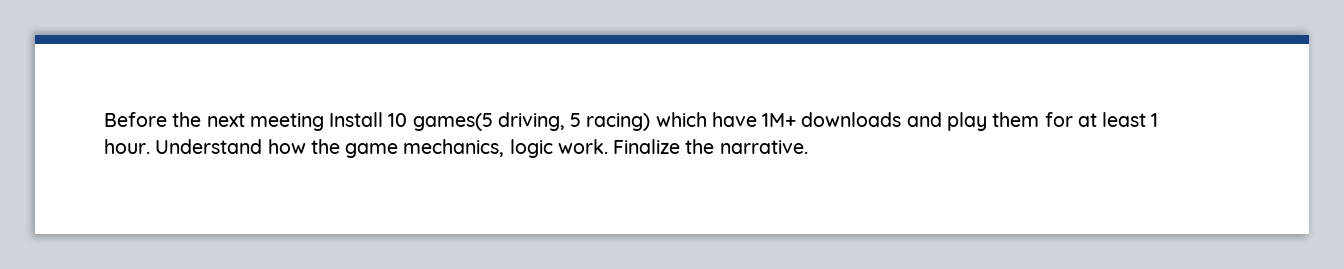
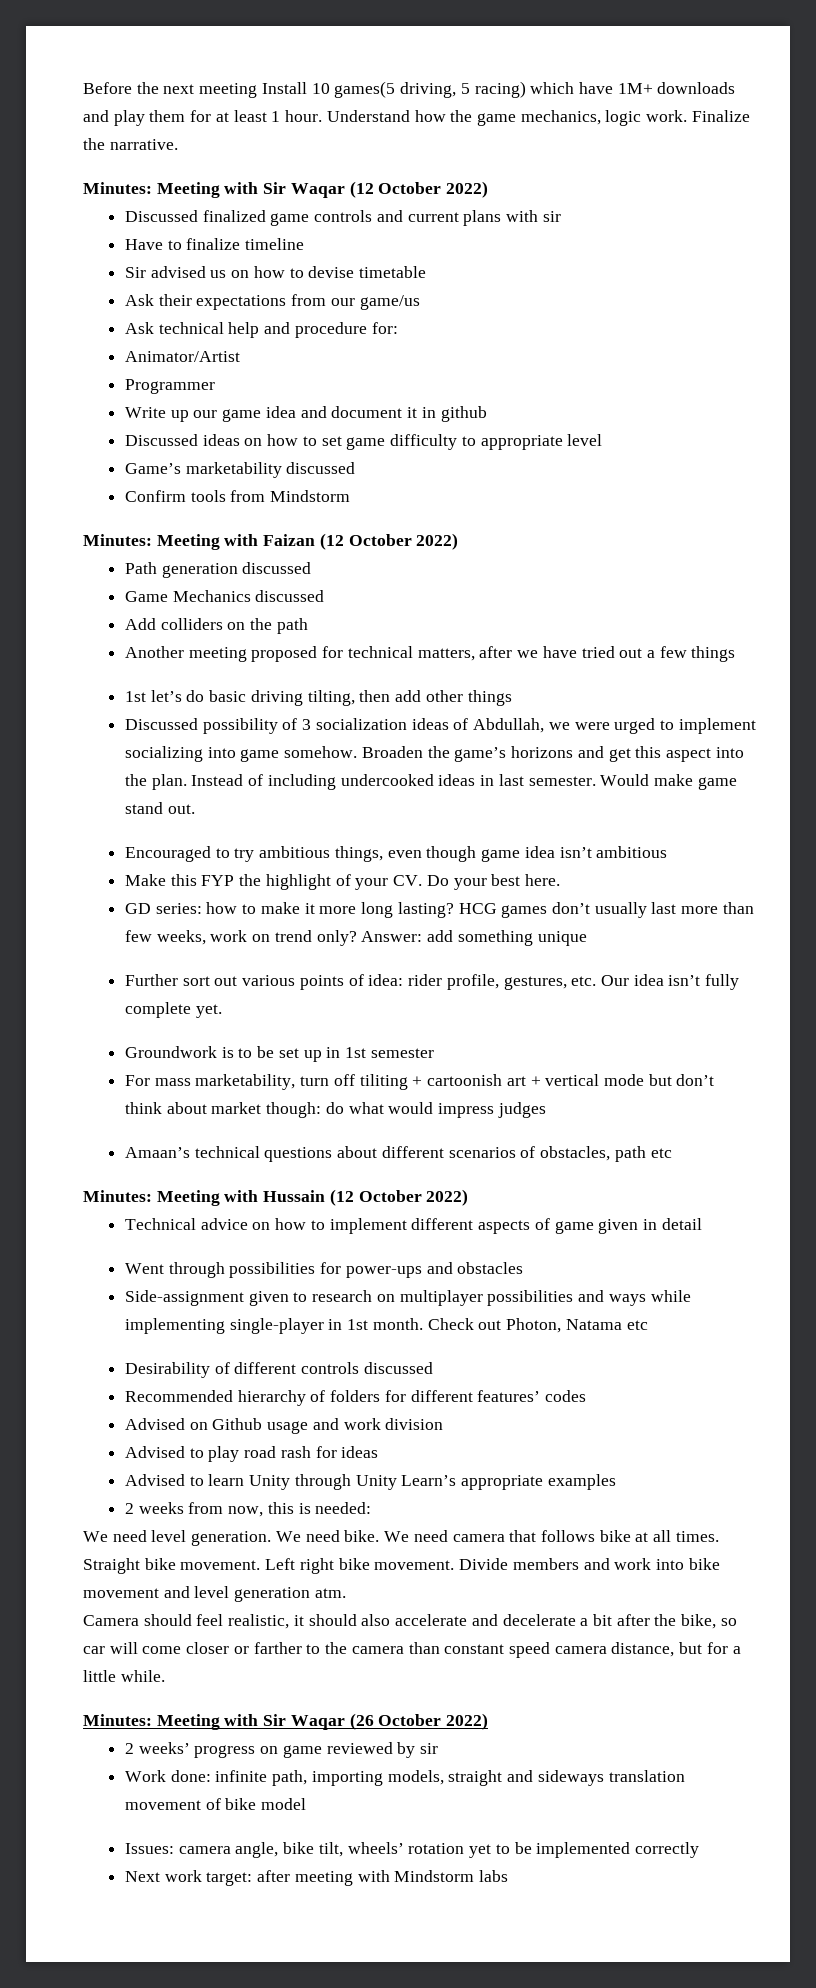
(808, 147) none -> [83,181,489,198] [124,210,561,226] [124,238,305,250] [124,266,427,278] [124,294,420,310] [124,322,398,338] [124,351,240,362] [124,379,215,394] [124,406,487,422] [124,434,603,450] [124,462,356,478] [124,490,351,502] [83,533,459,550] [124,562,312,578] [124,590,325,602] [124,618,308,634] [124,646,736,662] [124,690,512,706] [124,718,756,734] [124,746,744,762] [124,774,737,790] [124,802,195,814] [124,846,668,862] [124,874,560,890] [124,902,754,918] [124,930,587,946] [124,974,740,990] [124,1002,222,1018] [124,1046,434,1062] [124,1074,715,1090] [124,1102,546,1118] [124,1146,672,1162] [83,1189,469,1206] [124,1218,702,1234] [124,1262,524,1278] [124,1290,691,1306] [124,1318,648,1334] [124,1362,433,1378] [124,1390,587,1406] [124,1418,444,1434] [124,1446,379,1462] [124,1474,616,1490] [124,1502,372,1517] [83,1530,719,1546] [83,1558,720,1574] [83,1586,346,1602] [83,1614,737,1629] [83,1642,741,1658] [83,1670,165,1682] [83,1713,489,1730] [124,1742,439,1758] [124,1770,685,1786] [124,1798,307,1810] [124,1842,699,1858] [124,1870,509,1886] // Minutes: Meeting with Sir Waqar (12 October 2022) // Discussed finalized game controls and current plans with sir // Have to finalize timeline // Sir advised us on how to devise timetable // Ask their expectations from our game/us // Ask technical help and procedure for: // Animator/Artist // Programmer // Write up our game idea and document it in github // Discussed ideas on how to set game difficulty to appropriate level // Game’s marketability discussed // Confirm tools from Mindstorm // Minutes: Meeting with Faizan (12 October 2022) // Path generation discussed // Game Mechanics discussed // Add colliders on the path // Another meeting proposed for technical matters, after we have tried out a few things // 1st let’s do basic driving tilting, then add other things // Discussed possibility of 3 socialization ideas of Abdullah, we were urged to implement socializing into game somehow. Broaden the game’s horizons and get this aspect into the plan. Instead of including undercooked ideas in last semester. Would make game stand out. // Encouraged to try ambitious things, even though game idea isn’t ambitious // Make this FYP the highlight of your CV. Do your best here. // GD series: how to make it more long lasting? HCG games don’t usually last more than few weeks, work on trend only? Answer: add something unique // Further sort out various points of idea: rider profile, gestures, etc. Our idea isn’t fully complete yet. // Groundwork is to be set up in 1st semester // For mass marketability, turn off tiliting + cartoonish art + vertical mode but don’t think about market though: do what would impress judges // Amaan’s technical questions about different scenarios of obstacles, path etc // Minutes: Meeting with Hussain (12 October 2022) // Technical advice on how to implement different aspects of game given in detail // Went through possibilities for power-ups and obstacles // Side-assignment given to research on multiplayer possibilities and ways while implementing single-player in 1st month. Check out Photon, Natama etc // Desirability of different controls discussed // Recommended hierarchy of folders for different features’ codes // Advised on Github usage and work division // Advised to play road rash for ideas // Advised to learn Unity through Unity Learn’s appropriate examples // 2 weeks from now, this is needed: // We need level generation. We need bike. We need camera that follows bike at all times. Straight bike movement. Left right bike movement. Divide members and work into bike movement and level generation atm. // Camera should feel realistic, it should also accelerate and decelerate a bit after the bike, so car will come closer or farther to the camera than constant speed camera distance, but for a little while. // Minutes: Meeting with Sir Waqar (26 October 2022) // 2 weeks’ progress on game reviewed by sir // Work done: infinite path, importing models, straight and sideways translation movement of bike model // Issues: camera angle, bike tilt, wheels’ rotation yet to be implemented correctly // Next work target: after meeting with Mindstorm labs

